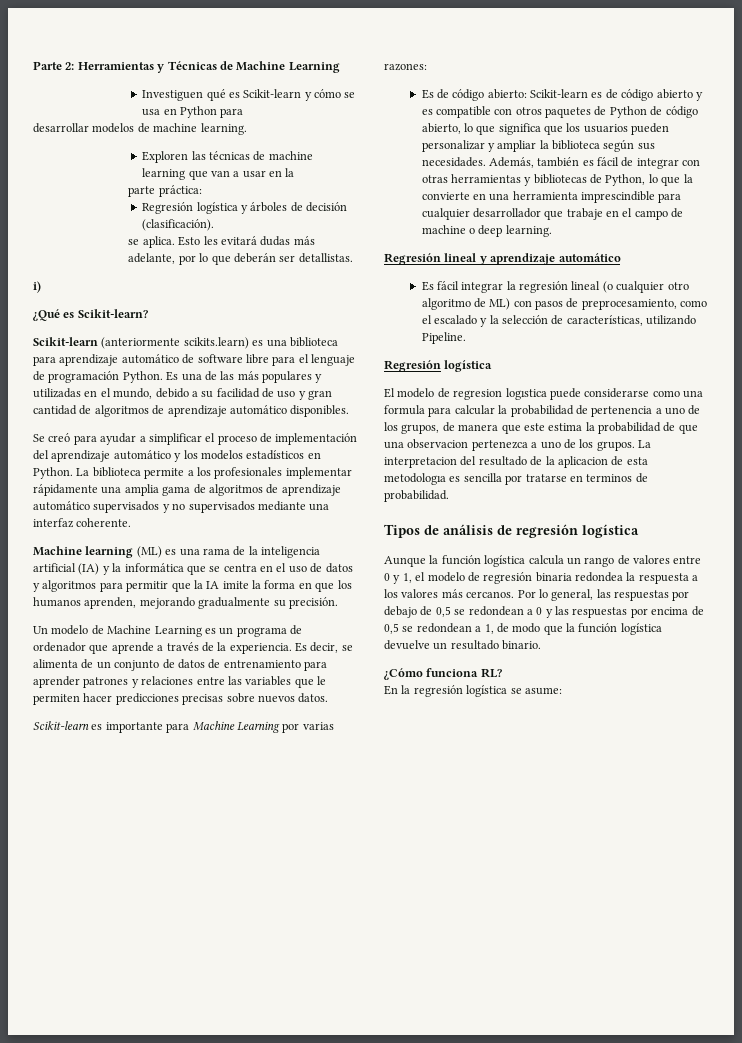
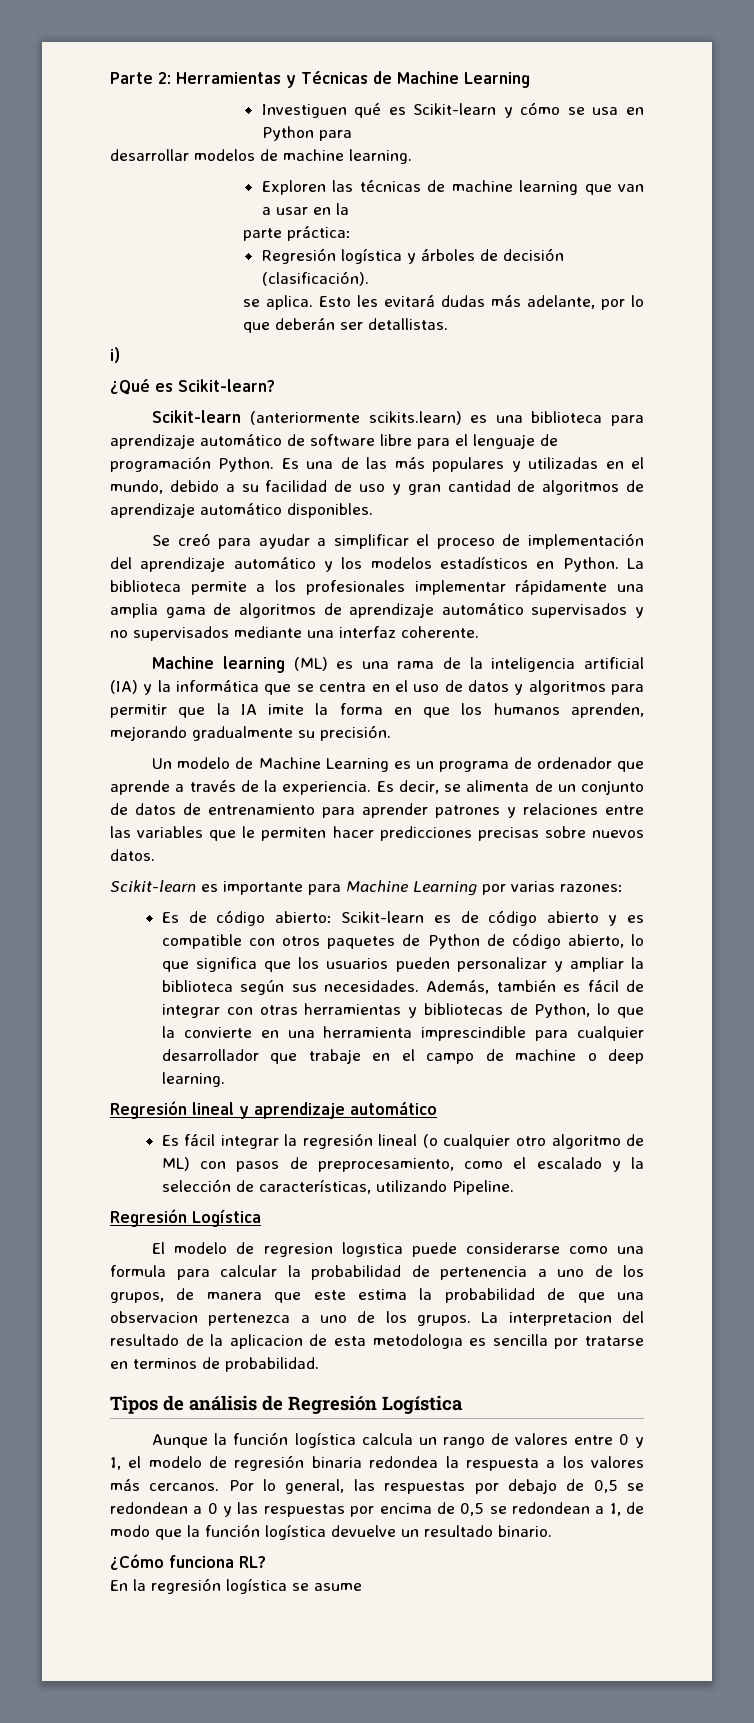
[444,360,493,372] logística -> [192,1209,261,1227] Logística
[516,524,639,538] regresión logística -> [288,1395,463,1414] Regresión Logística
[524,687,562,695] asume: -> [314,1583,362,1591] asume

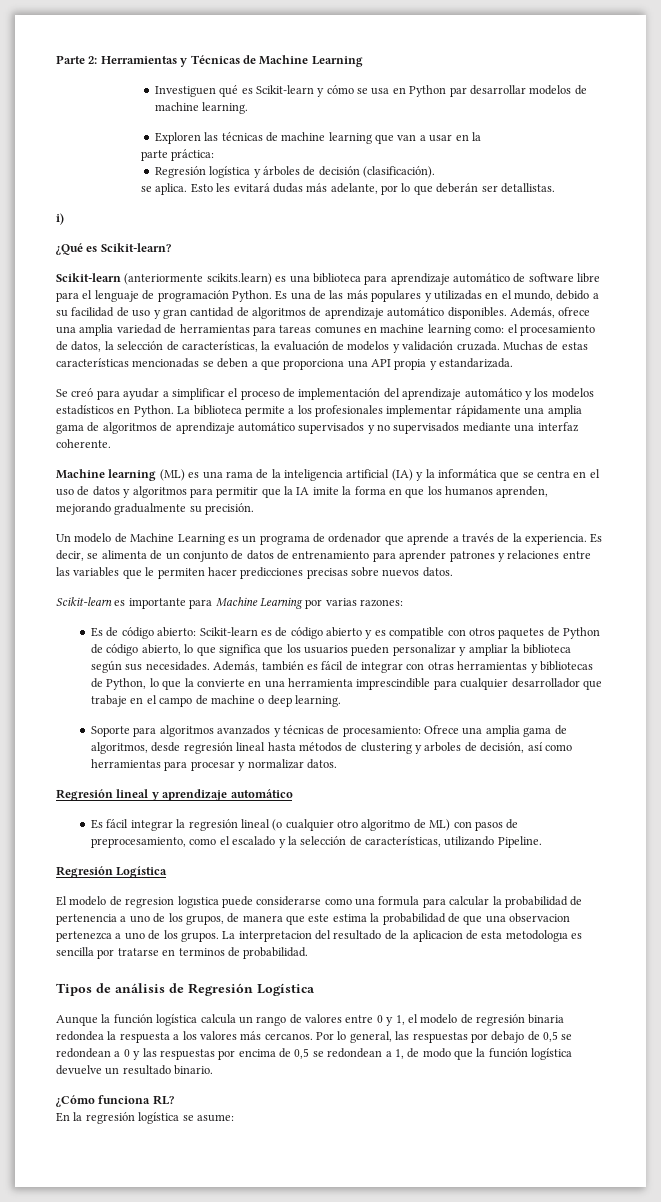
[318,130,352,141] para // -> [449,87,467,97] par
(373, 510) none -> [509,307,591,318] [56,324,595,336] [56,341,588,353] [56,358,514,370] Además, ofrece una amplia variedad de herramientas para tareas comunes en machine learning como: el procesamiento de datos, la selección de características, la evaluación de modelos y validación cruzada. Muchas de estas características mencionadas se deben a que proporciona una API propia y estandarizada.
(225, 1079) none -> [91,725,567,737] [91,742,572,754] [91,759,337,771] // Soporte para algoritmos avanzados y técnicas de procesamiento: Ofrece una amplia gama de algoritmos, desde regresión lineal hasta métodos de clustering y arboles de decisión, así como herramientas para procesar y normalizar datos.
[314,1583,362,1591] asume -> [196,1114,234,1122] asume:

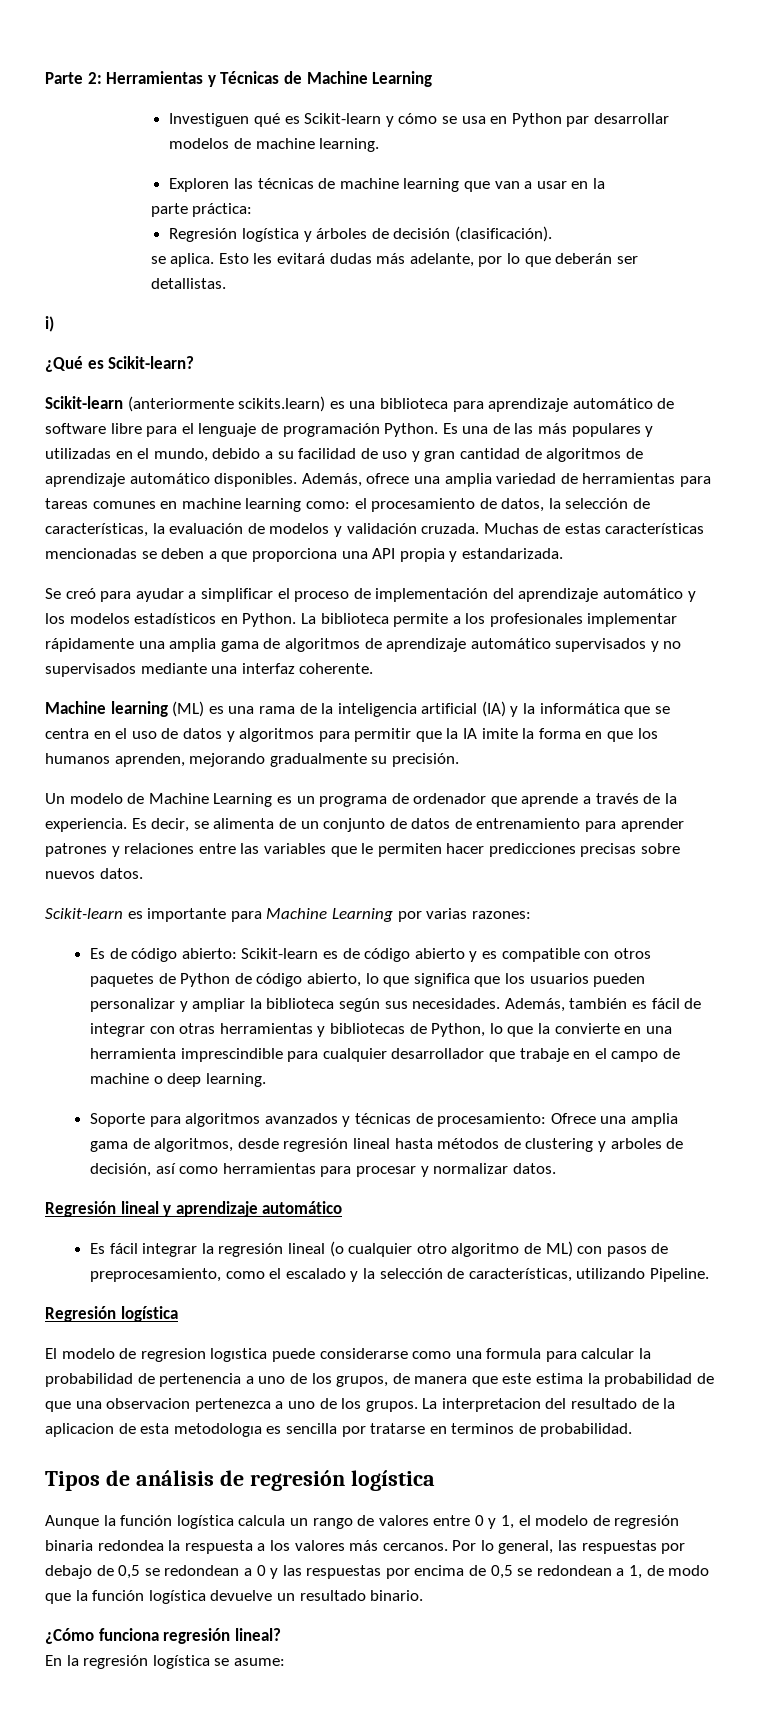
[116,866,168,878] Logística -> [120,1306,178,1322] logística
[188,983,315,996] Regresión Logística -> [249,1470,435,1491] regresión logística
[152,1095,174,1105] RL? -> [163,1628,281,1644] regresión lineal?

